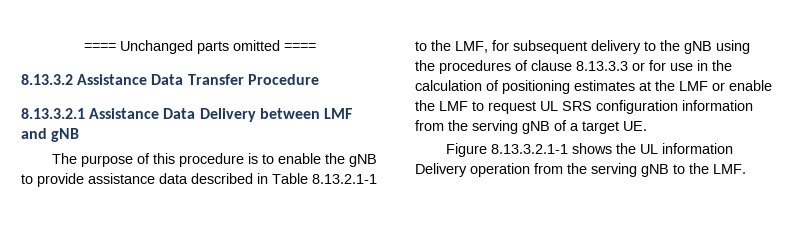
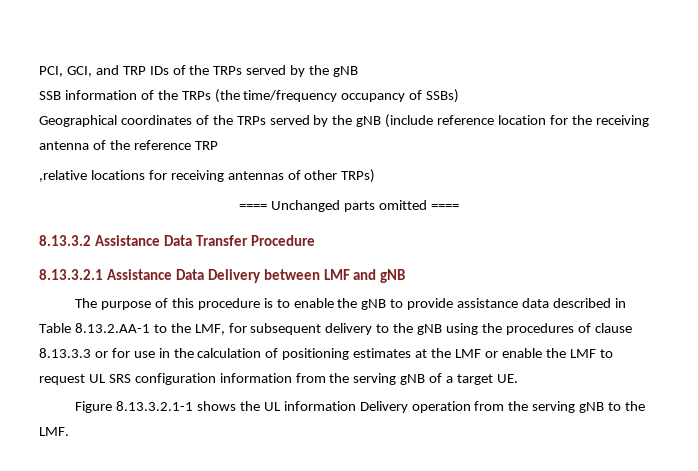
(83, 47) none -> [39,65,359,77] [39,89,460,103] [39,114,649,128] [39,140,218,150] [39,169,376,183] PCI, GCI, and TRP IDs of the TRPs served by the gNB // SSB information of the TRPs (the time/frequency occupancy of SSBs) // Geographical coordinates of the TRPs served by the gNB (include reference location for the receiving antenna of the reference TRP // ,relative locations for receiving antennas of other TRPs) //
[312,174,377,184] 8.13.2.1-1 -> [74,323,150,333] 8.13.2.AA-1

